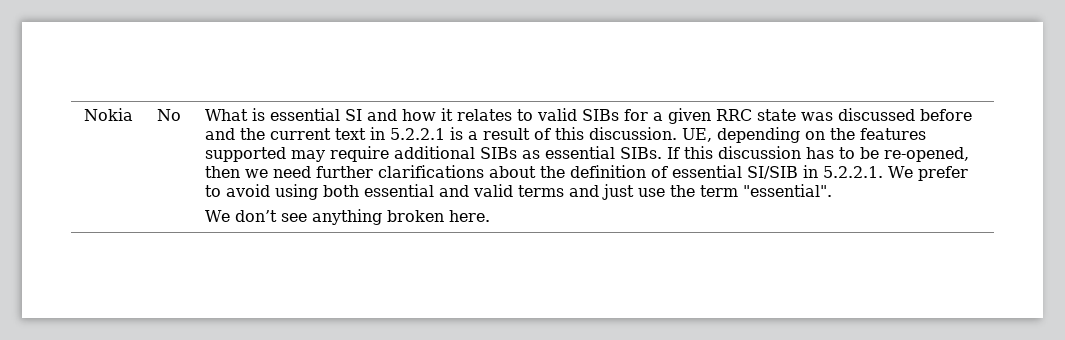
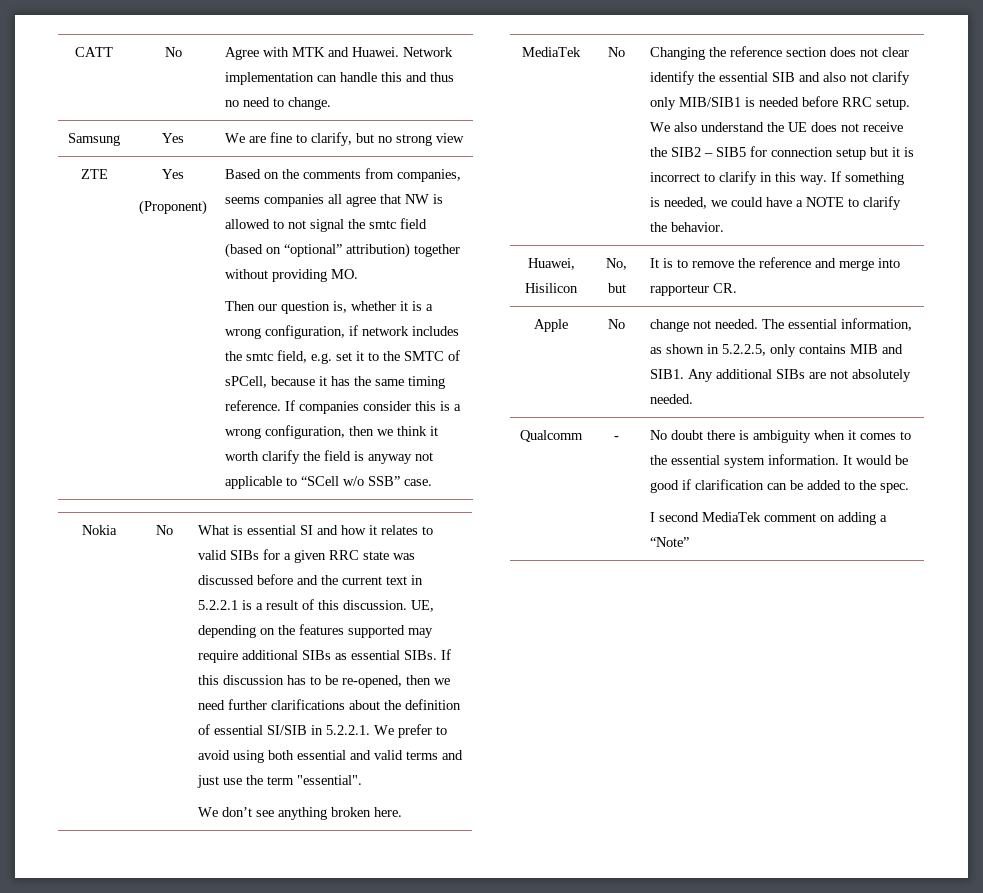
(83, 114) none -> [75,47,113,57] [164,47,182,57] [225,47,454,60] [225,72,455,85] [225,97,332,110] [68,133,120,146] [162,133,184,143] [225,132,465,146] [80,169,108,179] [162,169,184,179] [139,200,207,215] [225,168,462,182] [225,194,444,207] [225,218,428,232] [225,243,461,258] [225,269,359,282] [225,301,434,314] [225,325,460,339] [225,350,461,364] [225,376,446,389] [225,400,462,414] [225,425,439,439] [225,450,434,464] [225,476,433,489] CATT | No | Agree with MTK and Huawei. Network implementation can handle this and thus no need to change. // Samsung | Yes | We are fine to clarify, but no strong view // ZTE | Yes // (Proponent) | Based on the comments from companies, seems companies all agree that NW is allowed to not signal the smtc field (based on “optional” attribution) together without providing MO. // Then our question is, whether it is a wrong configuration, if network includes the smtc field, e.g. set it to the SMTC of sPCell, because it has the same timing reference. If companies consider this is a wrong configuration, then we think it worth clarify the field is anyway not applicable to “SCell w/o SSB” case. //
(490, 216) none -> [522,47,581,57] [608,47,625,57] [650,46,910,60] [650,71,911,85] [650,96,911,110] [650,122,904,132] [650,146,915,160] [650,171,905,185] [650,196,902,210] [650,222,725,232] [527,258,575,270] [525,283,578,293] [606,258,627,270] [607,283,626,293] [650,257,901,271] [650,283,738,296] [534,319,568,332] [608,319,625,329] [650,318,913,332] [650,344,904,357] [650,369,912,382] [650,394,694,404] [520,430,583,442] [614,436,619,440] [650,430,912,443] [650,454,909,468] [650,479,910,493] [650,512,888,525] [650,537,690,547] // MediaTek | No | Changing the reference section does not clear identify the essential SIB and also not clarify only MIB/SIB1 is needed before RRC setup. We also understand the UE does not receive the SIB2 – SIB5 for connection setup but it is incorrect to clarify in this way. If something is needed, we could have a NOTE to clarify the behavior. // Huawei, Hisilicon | No, but | It is to remove the reference and merge into rapporteur CR. // Apple | No | change not needed. The essential information, as shown in 5.2.2.5, only contains MIB and SIB1. Any additional SIBs are not absolutely needed. // Qualcomm | - | No doubt there is ambiguity when it comes to the essential system information. It would be good if clarification can be added to the spec. // I second MediaTek comment on adding a “Note”

